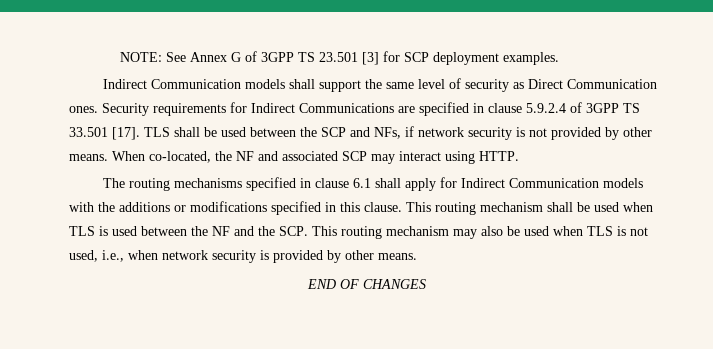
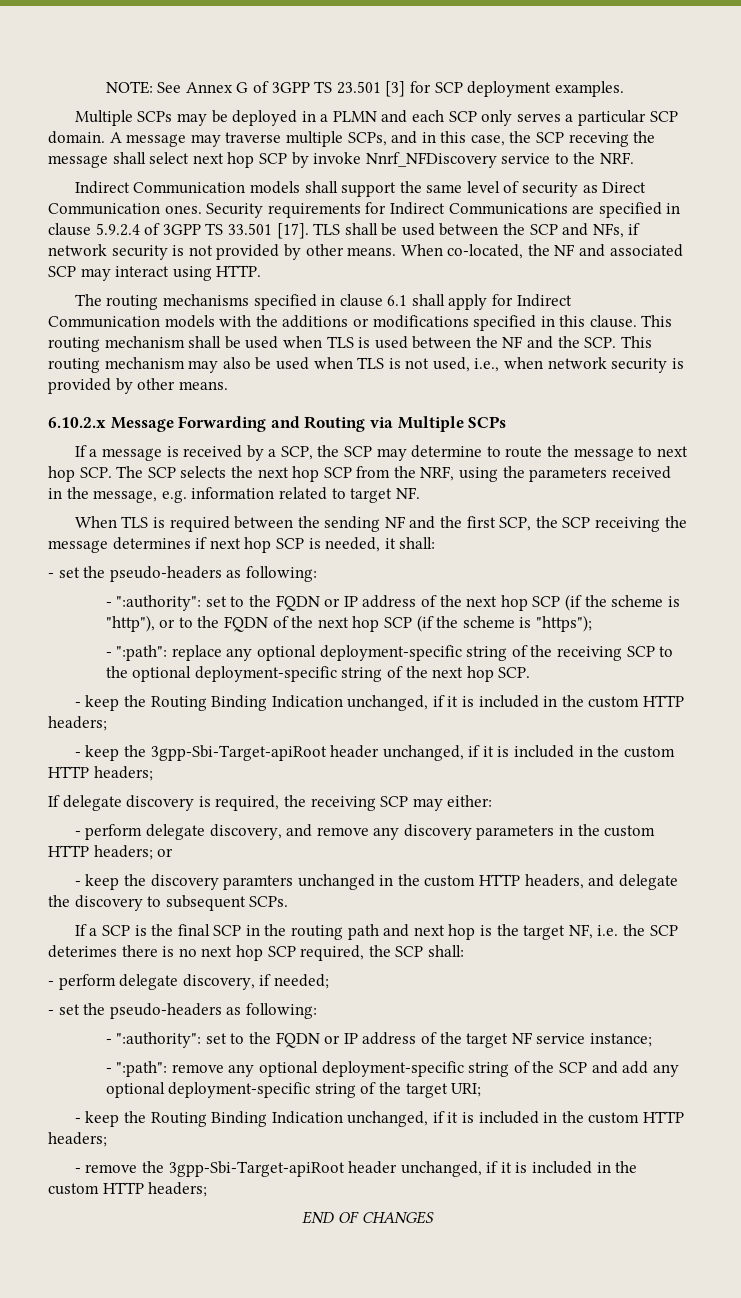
(560, 58) none -> [74,110,678,126] [48,131,656,147] [48,152,635,168] // Multiple SCPs may be deployed in a PLMN and each SCP only serves a particular SCP domain. A message may traverse multiple SCPs, and in this case, the SCP receving the message shall select next hop SCP by invoke Nnrf_NFDiscovery service to the NRF.
(417, 256) none -> [48,416,507,432] [74,445,688,461] [48,466,671,482] [48,487,420,503] [74,516,687,532] [48,537,436,553] [48,566,317,582] [105,594,680,611] [105,615,592,632] [105,645,674,661] [105,666,531,682] [74,695,685,711] [48,716,107,731] [74,745,675,761] [48,766,153,781] [48,795,493,811] [74,824,656,840] [48,845,174,860] [74,874,678,890] [48,895,289,911] [74,924,678,940] [48,945,464,961] [48,974,329,990] [48,1003,317,1019] [105,1032,652,1048] [105,1061,679,1077] [105,1082,482,1098] [74,1111,685,1127] [48,1132,107,1147] [74,1161,638,1177] [48,1182,208,1197] // 6.10.2.x Message Forwarding and Routing via Multiple SCPs // If a message is received by a SCP, the SCP may determine to route the message to next hop SCP. The SCP selects the next hop SCP from the NRF, using the parameters received in the message, e.g. information related to target NF. // When TLS is required between the sending NF and the first SCP, the SCP receiving the message determines if next hop SCP is needed, it shall: // - set the pseudo-headers as following: // - ":authority": set to the FQDN or IP address of the next hop SCP (if the scheme is "http"), or to the FQDN of the next hop SCP (if the scheme is "https"); // - ":path": replace any optional deployment-specific string of the receiving SCP to the optional deployment-specific string of the next hop SCP. // - keep the Routing Binding Indication unchanged, if it is included in the custom HTTP headers; // - keep the 3gpp-Sbi-Target-apiRoot header unchanged, if it is included in the custom HTTP headers; // If delegate discovery is required, the receiving SCP may either: // - perform delegate discovery, and remove any discovery parameters in the custom HTTP headers; or // - keep the discovery paramters unchanged in the custom HTTP headers, and delegate the discovery to subsequent SCPs. // If a SCP is the final SCP in the routing path and next hop is the target NF, i.e. the SCP deterimes there is no next hop SCP required, the SCP shall: // - perform delegate discovery, if needed; // - set the pseudo-headers as following: // - ":authority": set to the FQDN or IP address of the target NF service instance; // - ":path": remove any optional deployment-specific string of the SCP and add any optional deployment-specific string of the target URI; // - keep the Routing Binding Indication unchanged, if it is included in the custom HTTP headers; // - remove the 3gpp-Sbi-Target-apiRoot header unchanged, if it is included in the custom HTTP headers;

